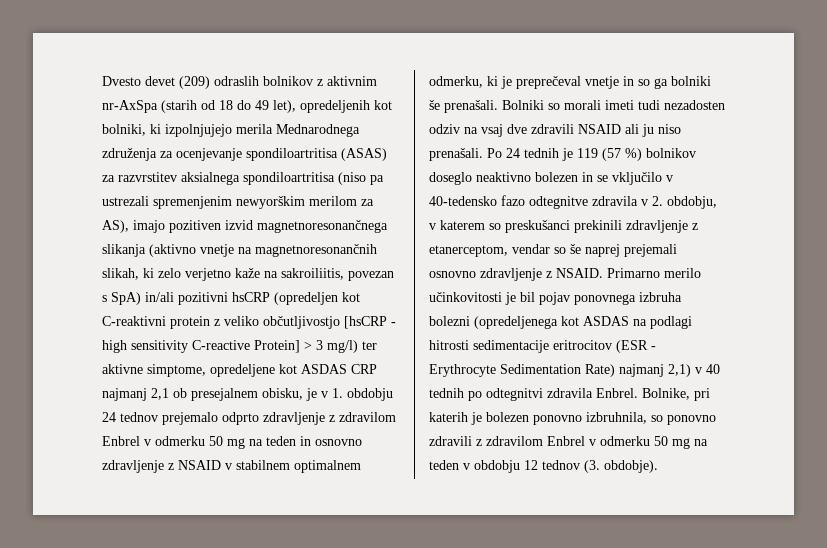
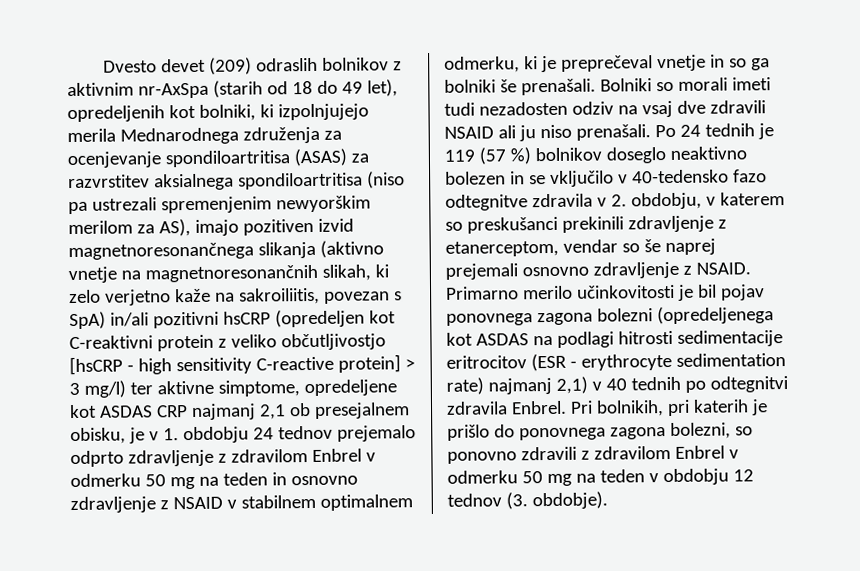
[254,340,300,353] Protein] -> [337,354,401,373] protein]
[639,292,682,302] izbruha -> [536,312,593,326] zagona
[429,364,615,377] Erythrocyte Sedimentation Rate) -> [580,353,786,371] [446,377,484,395] erythrocyte sedimentation rate)
[642,388,690,400] Bolnike, -> [569,400,664,417] Pri bolnikih,
[486,412,647,425] bolezen ponovno izbruhnila, -> [447,422,731,441] prišlo do ponovnega zagona bolezni,

